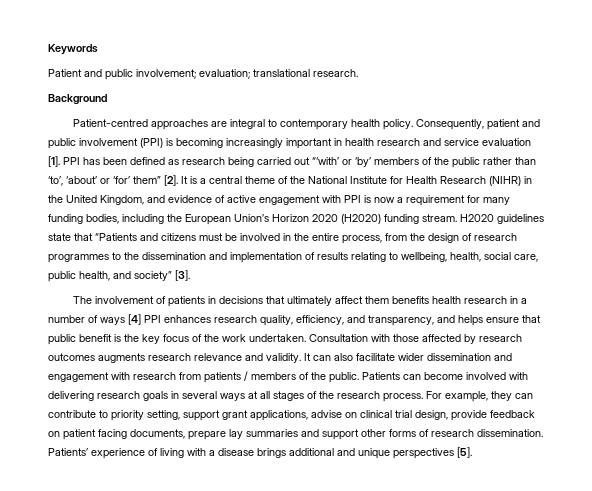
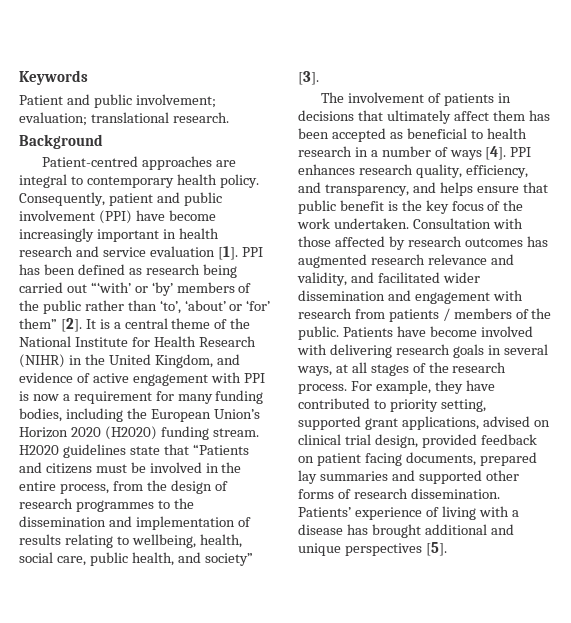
[166,138,223,148] is becoming -> [135,210,216,221] have become
[391,296,429,304] benefits -> [528,110,550,121] [298,128,483,142] has been accepted as beneficial to
[128,314,141,325] [4] -> [485,146,507,160] [4].
[98,353,145,363] augments -> [526,236,548,247] [298,254,367,268] has augmented
[266,353,395,363] validity. It can also facilitate -> [297,272,440,286] validity, and facilitated
[403,374,421,380] can -> [396,326,426,337] have
[220,393,245,401] ways -> [297,366,332,376] ways,
[515,393,533,399] [48,410,96,418] can contribute -> [465,380,495,391] [298,398,370,409] have contributed
[183,410,220,421] support -> [298,416,361,430] supported
[311,410,342,418] advise -> [482,416,530,427] advised
[451,410,487,421] provide -> [421,434,477,448] provided
[188,431,226,440] prepare -> [479,452,537,466] prepared
[322,429,359,440] support -> [418,470,482,484] supported
[257,448,286,458] brings -> [346,524,421,538] has brought

